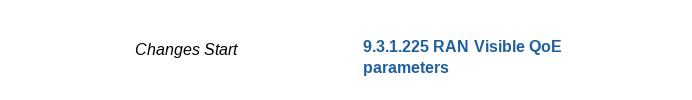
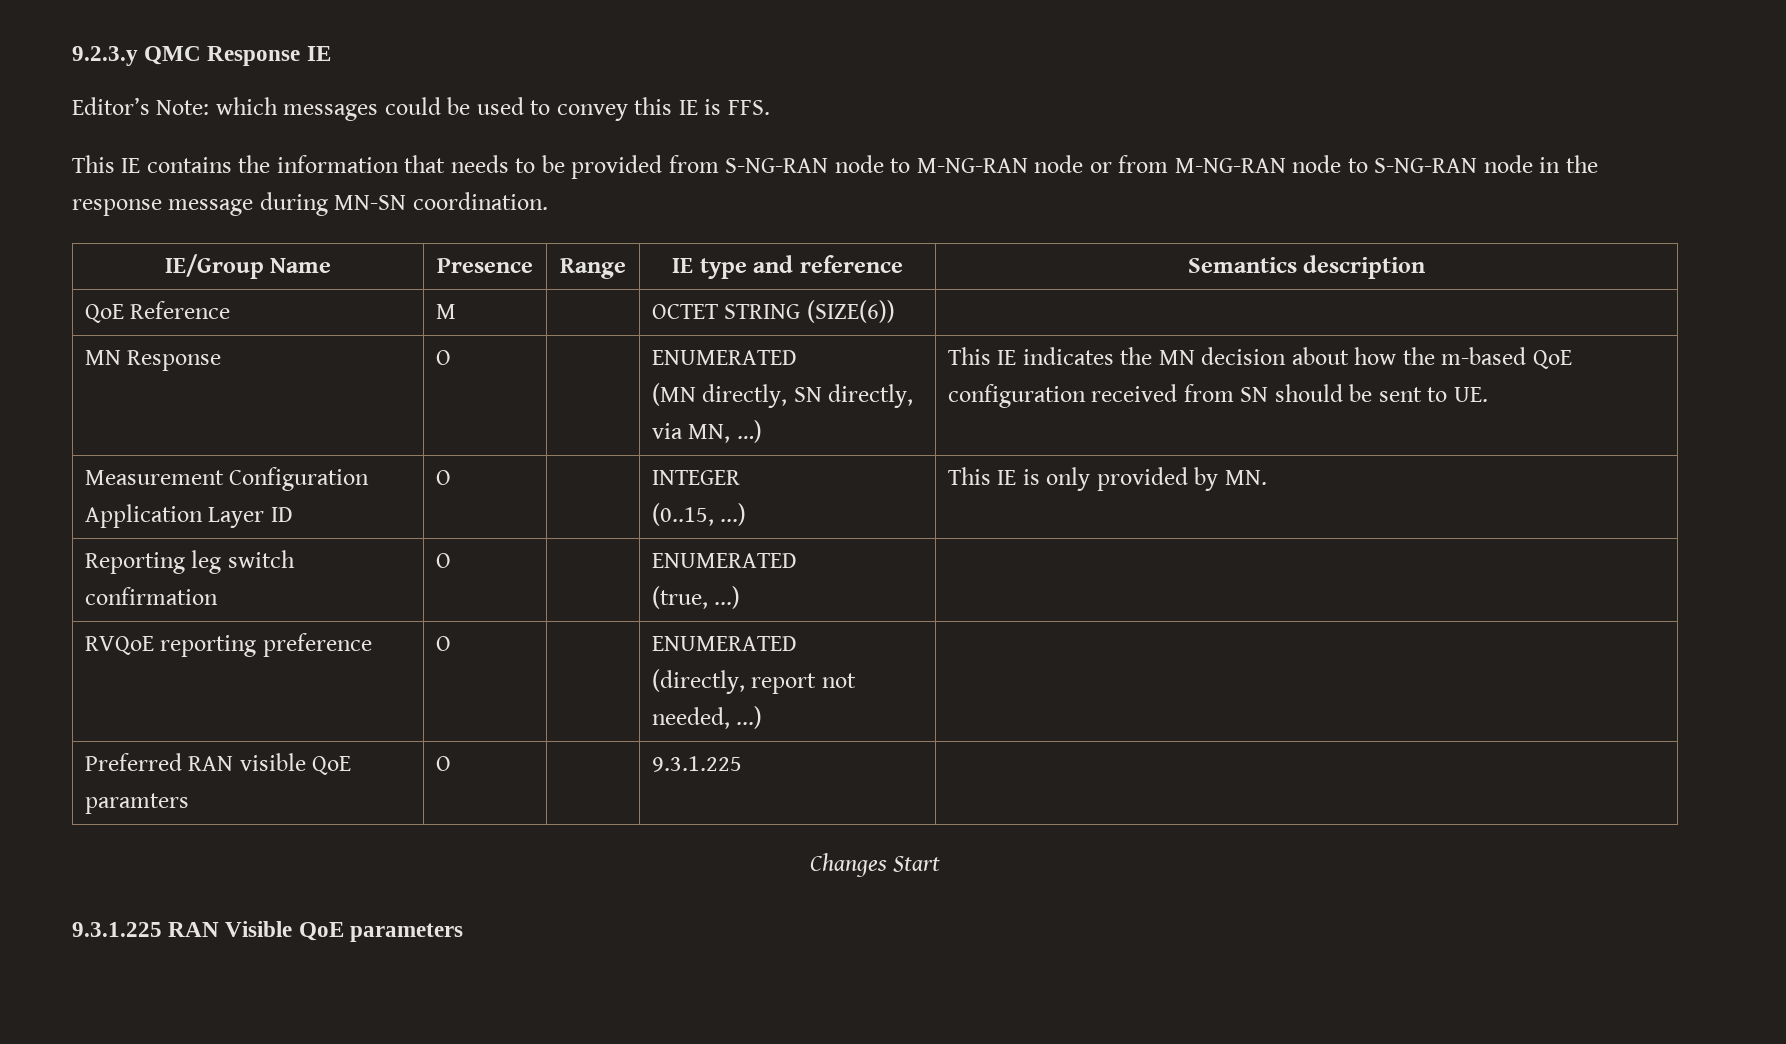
(134, 50) none -> [72,46,331,66] [72,97,770,121] [72,155,1598,179] [72,192,548,216] [164,254,332,279] [437,258,533,273] [560,258,626,279] [672,255,903,279] [1187,255,1426,279] [84,301,231,323] [435,304,456,319] [651,300,895,323] [84,350,222,371] [435,350,451,365] [651,350,797,365] [651,383,914,408] [651,420,762,443] [947,347,1572,369] [947,384,1488,408] [84,467,370,491] [84,504,293,528] [435,470,451,485] [651,470,740,485] [651,503,747,526] [947,467,1267,491] [84,550,295,574] [84,587,218,605] [435,553,451,568] [651,553,797,568] [651,586,741,609] [84,633,372,657] [435,636,451,651] [651,636,797,651] [651,669,856,694] [651,706,763,729] [84,753,352,775] [84,793,189,814] [435,756,451,771] [651,756,742,772] 9.2.3.y QMC Response IE // Editor’s Note: which messages could be used to convey this IE is FFS. // This IE contains the information that needs to be provided from S-NG-RAN node to M-NG-RAN node or from M-NG-RAN node to S-NG-RAN node in the response message during MN-SN coordination. // IE/Group Name | Presence | Range | IE type and reference | Semantics description // QoE Reference | M | | OCTET STRING (SIZE(6)) | // MN Response | O | | ENUMERATED // (MN directly, SN directly, via MN, …) | This IE indicates the MN decision about how the m-based QoE configuration received from SN should be sent to UE. // Measurement Configuration Application Layer ID | O | | INTEGER // (0..15, ...) | This IE is only provided by MN. // Reporting leg switch confirmation | O | | ENUMERATED // (true, ...) | // RVQoE reporting preference | O | | ENUMERATED // (directly, report not needed, ...) | // Preferred RAN visible QoE paramters | O | | 9.3.1.225 | //

